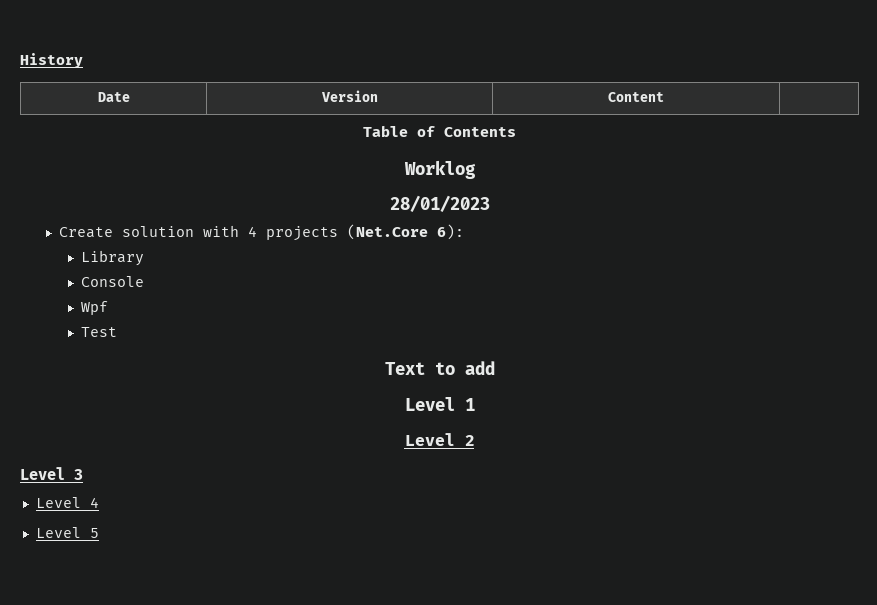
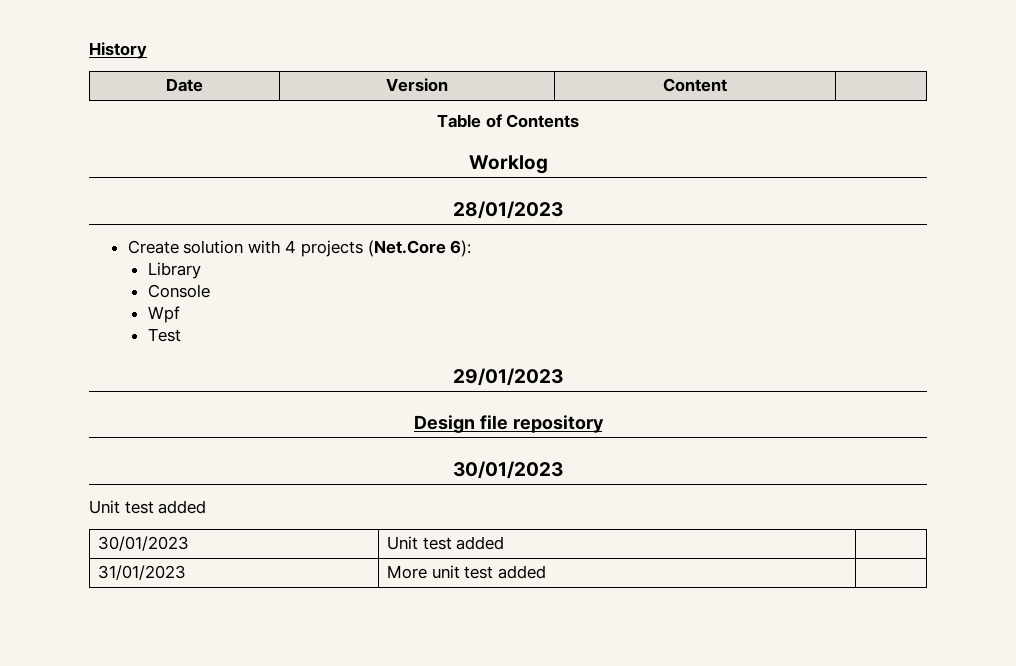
[384,361,495,375] [404,397,475,411] [404,433,475,446] [20,467,83,480] [35,497,99,508] [35,527,99,538] Text to add // Level 1 // Level 2 // Level 3 // Level 4 // Level 5 -> [453,368,563,386] [413,415,604,433] [453,461,563,479] [89,500,207,514] [98,536,190,551] [387,536,505,550] [98,565,187,580] [387,565,546,579] 29/01/2023 // Design file repository // 30/01/2023 // Unit test added // 30/01/2023 | Unit test added | // 31/01/2023 | More unit test added |

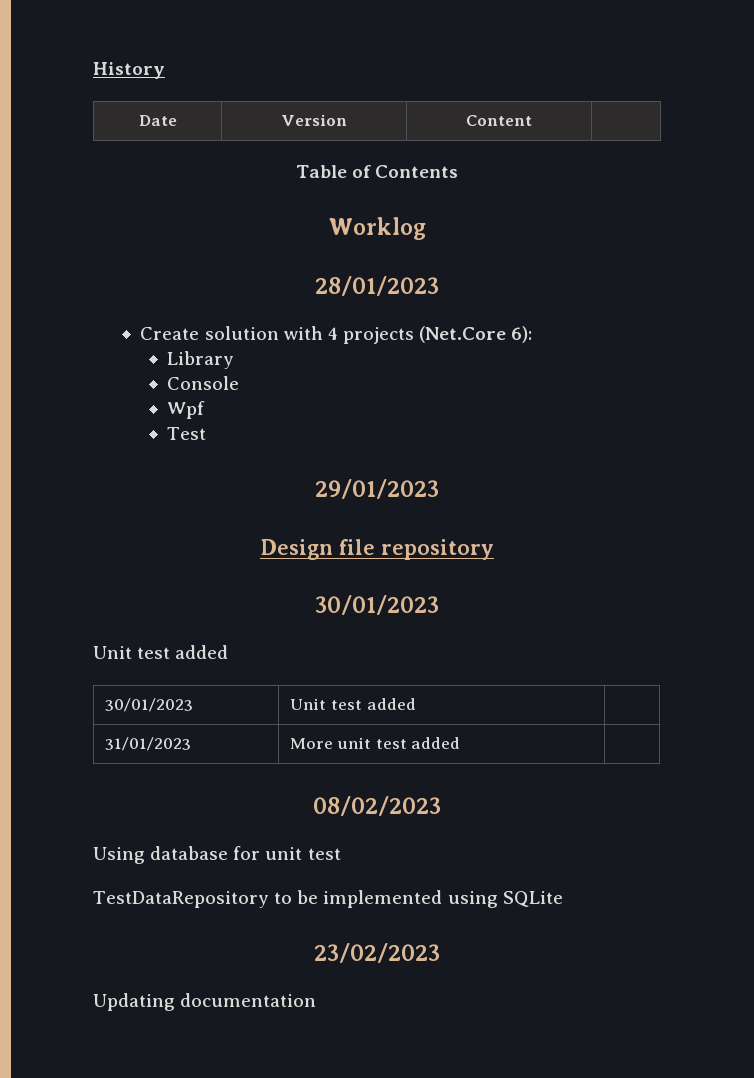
(546, 572) none -> [313,796,441,816] [93,846,341,864] [93,890,563,908] [314,943,440,963] [93,993,317,1011] // 08/02/2023 // Using database for unit test // TestDataRepository to be implemented using SQLite // 23/02/2023 // Updating documentation

